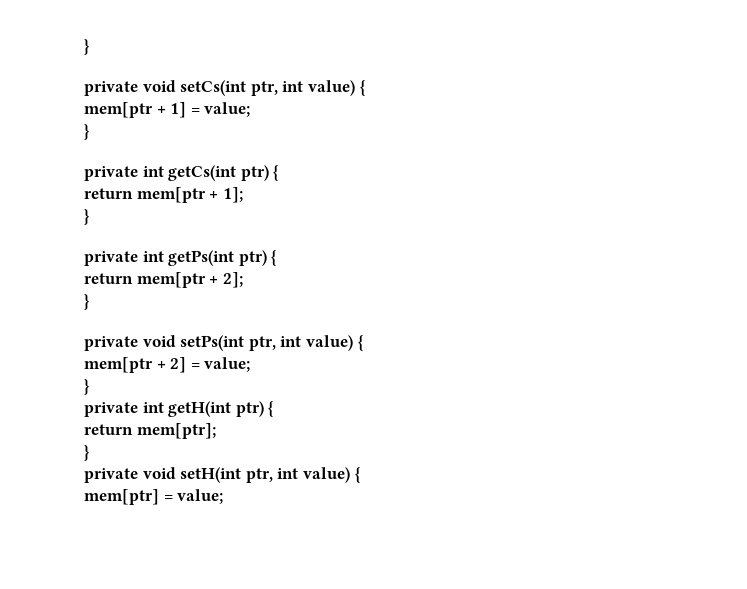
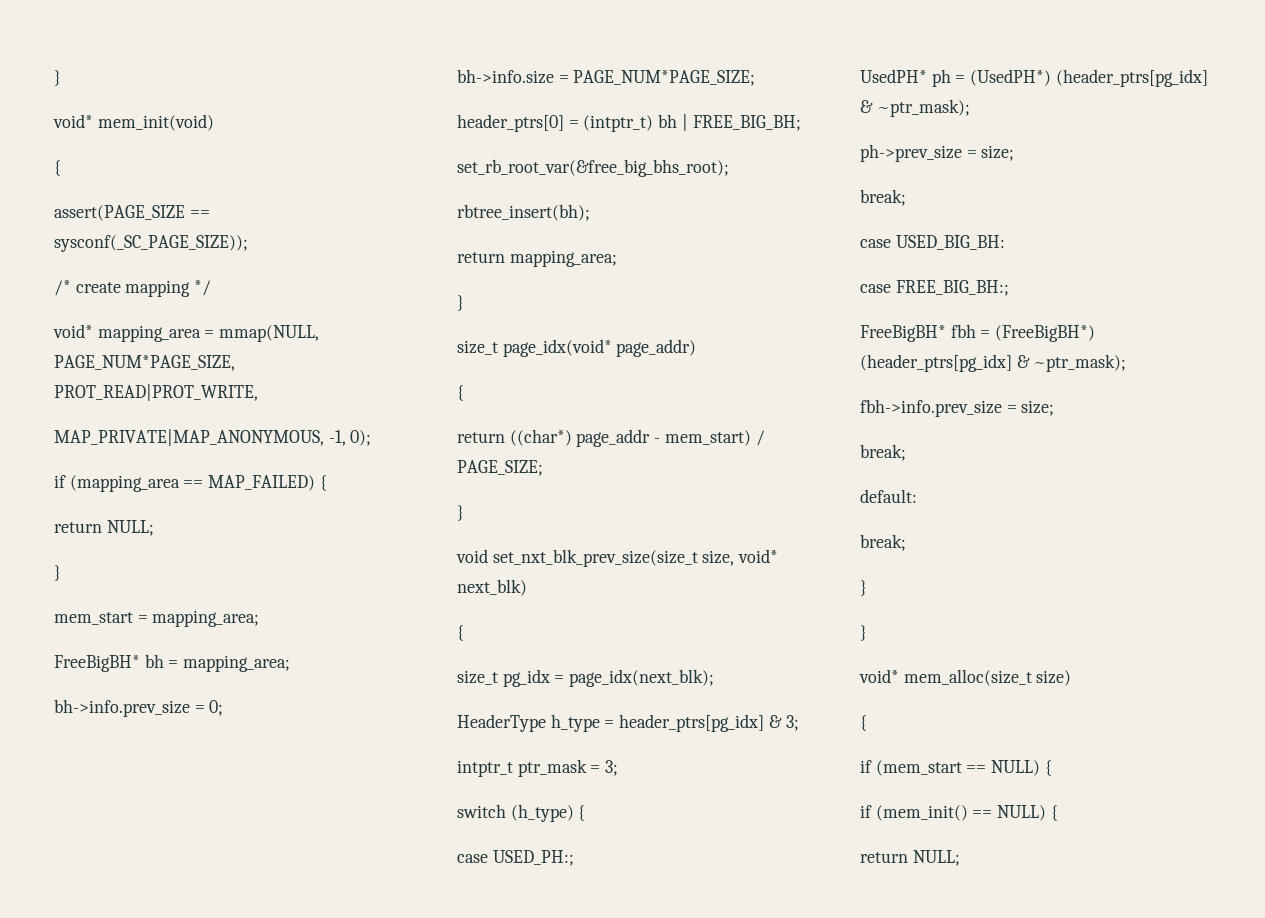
[84,39,90,55] [84,80,365,96] [84,102,251,118] [84,124,90,140] [84,165,279,181] [84,187,243,203] [84,209,90,225] [84,250,277,266] [84,272,243,288] [84,294,90,310] [84,335,363,351] [84,357,251,373] [84,379,90,395] [84,401,274,417] [84,423,216,439] [84,445,90,461] [84,467,360,483] [84,489,224,505] } // private void setCs(int ptr, int value) { // mem[ptr + 1] = value; // } // private int getCs(int ptr) { // return mem[ptr + 1]; // } // private int getPs(int ptr) { // return mem[ptr + 2]; // } // private void setPs(int ptr, int value) { // mem[ptr + 2] = value; // } // private int getH(int ptr) { // return mem[ptr]; // } // private void setH(int ptr, int value) { // mem[ptr] = value; -> [54,70,61,86] [53,114,214,131] [54,160,61,176] [54,205,210,221] [54,235,248,252] [54,280,212,297] [53,324,320,342] [54,355,235,371] [54,384,258,401] [54,429,372,446] [54,475,327,492] [54,520,154,536] [54,565,61,581] [54,610,260,627] [54,654,291,672] [54,699,224,717] [457,69,756,86] [457,114,801,132] [457,159,729,177] [457,204,590,221] [457,250,617,267] [457,295,464,311] [457,339,697,357] [457,385,464,401] [457,429,765,447] [457,460,543,476] [457,505,464,521] [456,549,779,567] [457,579,527,596] [457,625,464,641] [457,669,715,687] [457,714,799,732] [457,759,619,777] [457,804,586,822] [457,850,574,866] [860,69,1208,87] [860,99,970,117] [860,144,1015,162] [860,189,906,206] [860,235,1005,250] [860,280,1009,296] [860,324,1096,342] [860,354,1127,372] [860,399,1055,417] [860,444,906,461] [860,489,917,503] [860,534,906,551] [860,580,867,596] [860,625,867,641] [859,669,1072,686] [860,715,867,731] [860,760,1052,776] [860,805,1058,821] [860,850,960,866] } // void* mem_init(void) // { // assert(PAGE_SIZE == sysconf(_SC_PAGE_SIZE)); // /* create mapping */ // void* mapping_area = mmap(NULL, PAGE_NUM*PAGE_SIZE, PROT_READ|PROT_WRITE, // MAP_PRIVATE|MAP_ANONYMOUS, -1, 0); // if (mapping_area == MAP_FAILED) { // return NULL; // } // mem_start = mapping_area; // FreeBigBH* bh = mapping_area; // bh->info.prev_size = 0; // bh->info.size = PAGE_NUM*PAGE_SIZE; // header_ptrs[0] = (intptr_t) bh | FREE_BIG_BH; // set_rb_root_var(&free_big_bhs_root); // rbtree_insert(bh); // return mapping_area; // } // size_t page_idx(void* page_addr) // { // return ((char*) page_addr - mem_start) / PAGE_SIZE; // } // void set_nxt_blk_prev_size(size_t size, void* next_blk) // { // size_t pg_idx = page_idx(next_blk); // HeaderType h_type = header_ptrs[pg_idx] & 3; // intptr_t ptr_mask = 3; // switch (h_type) { // case USED_PH:; // UsedPH* ph = (UsedPH*) (header_ptrs[pg_idx] & ~ptr_mask); // ph->prev_size = size; // break; // case USED_BIG_BH: // case FREE_BIG_BH:; // FreeBigBH* fbh = (FreeBigBH*) (header_ptrs[pg_idx] & ~ptr_mask); // fbh->info.prev_size = size; // break; // default: // break; // } // } // void* mem_alloc(size_t size) // { // if (mem_start == NULL) { // if (mem_init() == NULL) { // return NULL;

